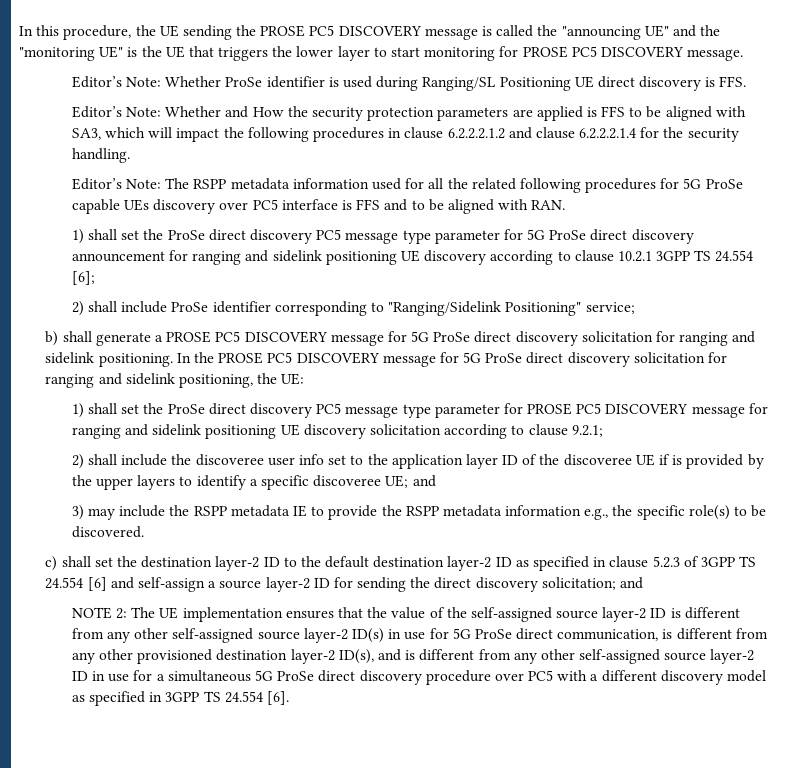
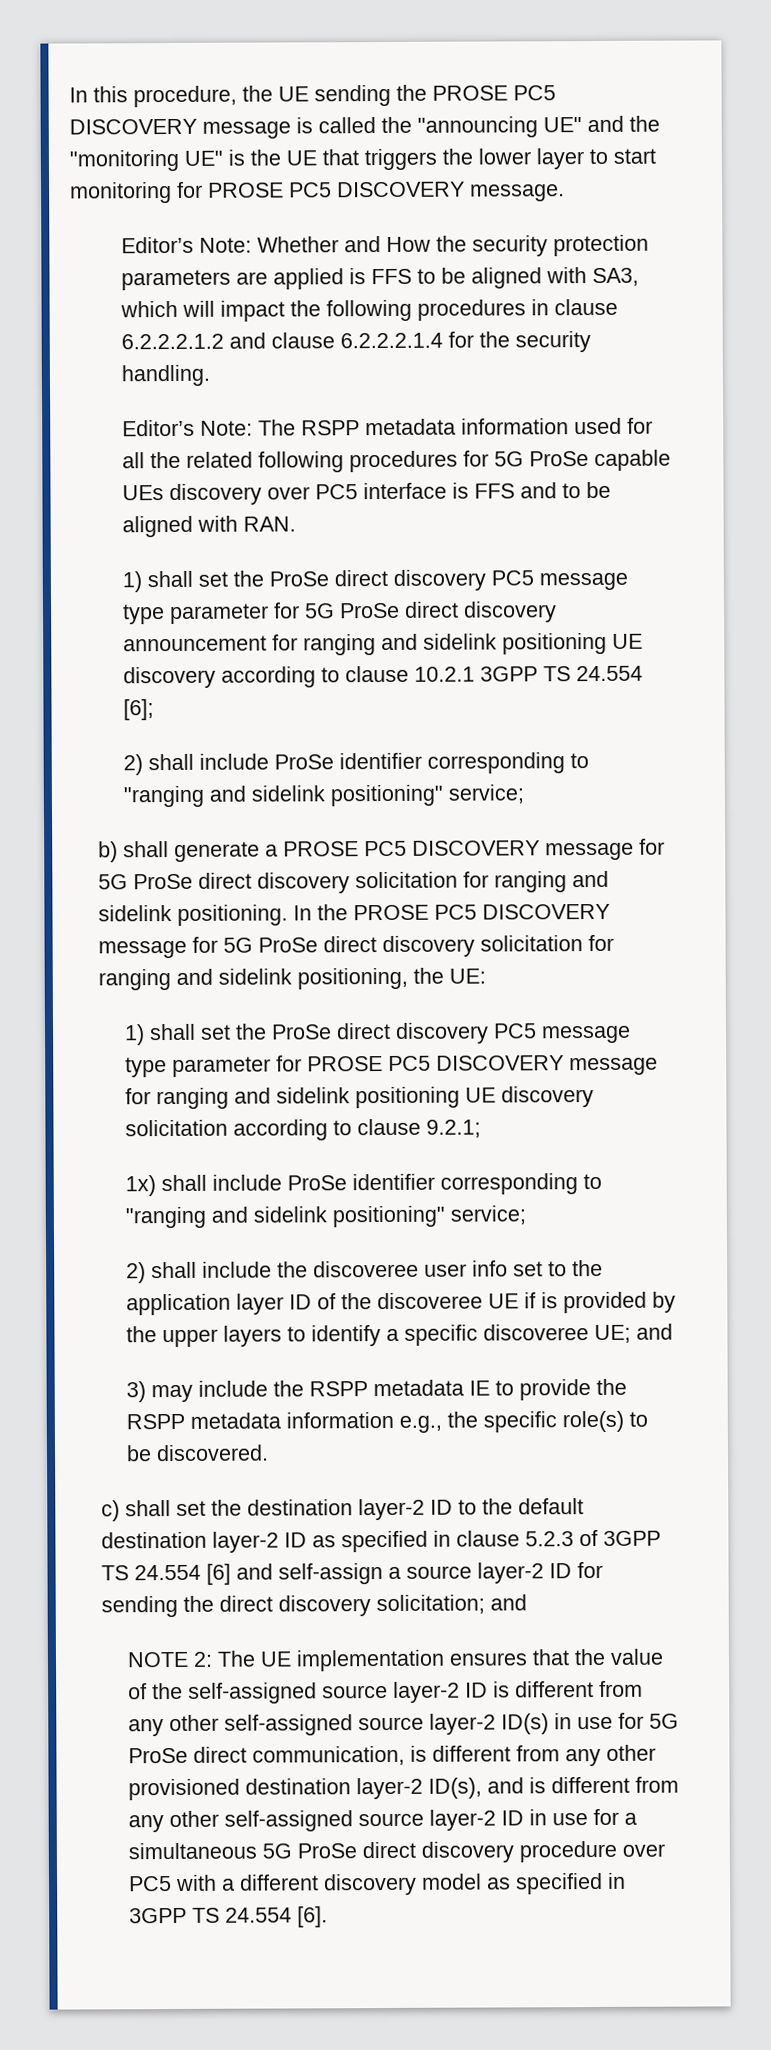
[71,76,747,91] // Editor’s Note: Whether ProSe identifier is used during Ranging/SL Positioning UE direct discovery is FFS. -> (565, 193) none
[388,301,582,316] "Ranging/Sidelink Positioning" -> [122,784,443,808] "ranging and sidelink positioning"
(603, 431) none -> [124,1173,602,1197] [124,1205,526,1229] // 1x) shall include ProSe identifier corresponding to "ranging and sidelink positioning" service;

